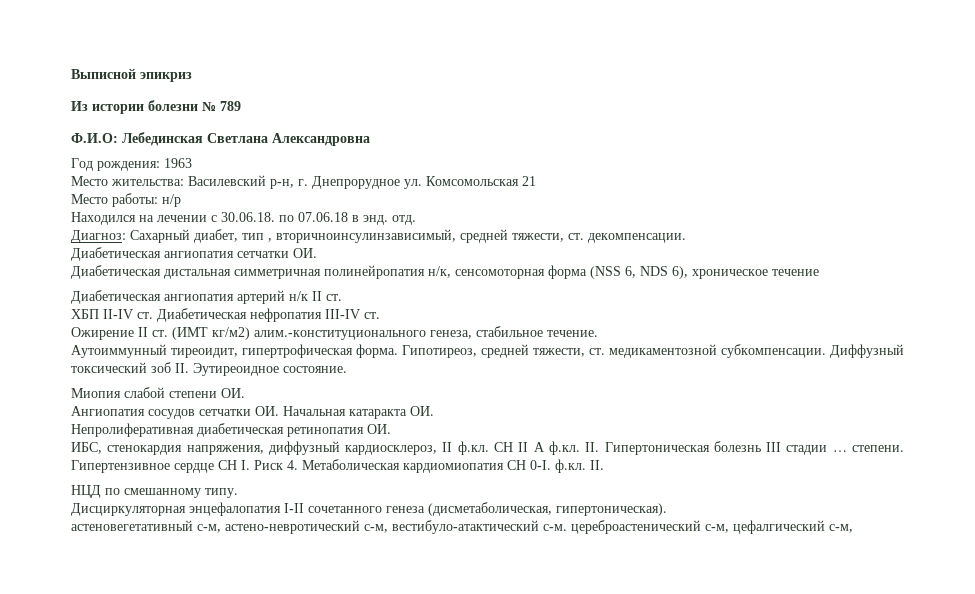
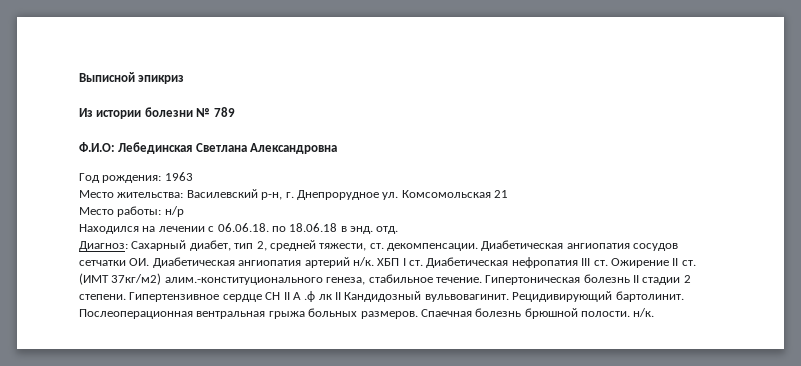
[221,212,348,222] 30.06.18. по 07.06.18 -> [217,223,338,232] 06.06.18. по 18.06.18
[268,229,456,243] , вторичноинсулинзависимый, -> [256,241,267,251] 2,
[71,247,317,261] [71,265,819,279] [71,290,342,304] [71,309,133,319] // Диабетическая ангиопатия сетчатки ОИ. // Диабетическая дистальная симметричная полинейропатия н/к, сенсомоторная форма (NSS 6, NDS 6), хроническое течение // Диабетическая ангиопатия артерий н/к II ст. // ХБП II-IV -> [481,240,679,251] [79,257,406,268] Диабетическая ангиопатия сосудов сетчатки ОИ. Диабетическая ангиопатия артерий н/к. ХБП I
[325,309,380,319] III-IV ст. // -> [581,258,608,266] III ст.
[212,327,250,340] кг/м2) -> [111,273,162,285] 37кг/м2)
[71,344,904,358] [71,362,347,376] [71,387,245,398] [71,406,434,419] [71,423,391,437] [71,441,904,455] [71,459,604,473] [71,485,238,498] [71,502,667,516] [71,520,853,534] // Аутоиммунный тиреоидит, гипертрофическая форма. Гипотиреоз, средней тяжести, ст. медикаментозной субкомпенсации. Диффузный токсический зоб II. Эутиреоидное состояние. // Миопия слабой степени ОИ. // Ангиопатия сосудов сетчатки ОИ. Начальная катаракта ОИ. // Непролиферативная диабетическая ретинопатия ОИ. // ИБС, стенокардия напряжения, диффузный кардиосклероз, II ф.кл. СН II А ф.кл. II. Гипертоническая болезнь III стадии … степени. Гипертензивное сердце СН I. Риск 4. Метаболическая кардиомиопатия СН 0-I. ф.кл. II. // НЦД по смешанному типу. // Дисциркуляторная энцефалопатия I-II сочетанного генеза (дисметаболическая, гипертоническая). // астеновегетативный с-м, астено-невротический с-м, вестибуло-атактический с-м. цереброастенический с-м, цефалгический с-м, -> [485,274,691,285] [79,291,684,302] [79,308,655,319] Гипертоническая болезнь II стадии 2 степени. Гипертензивное сердце СН II А .ф лк II Кандидозный вульвовагинит. Рецидивирующий бартолинит. Послеоперационная вентральная грыжа больных размеров. Спаечная болезнь брюшной полости. н/к.

